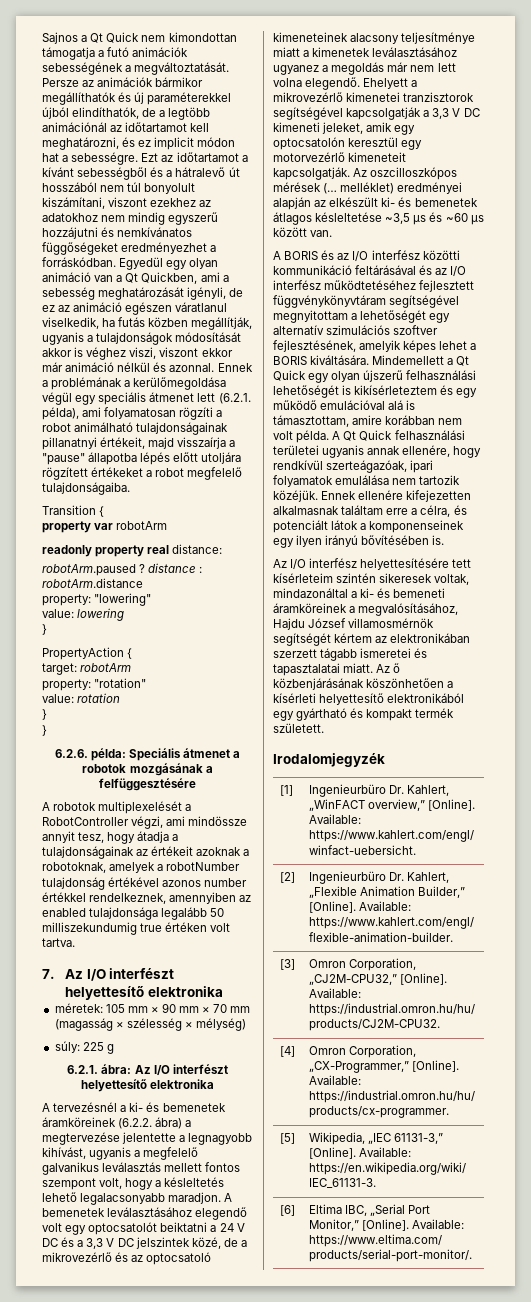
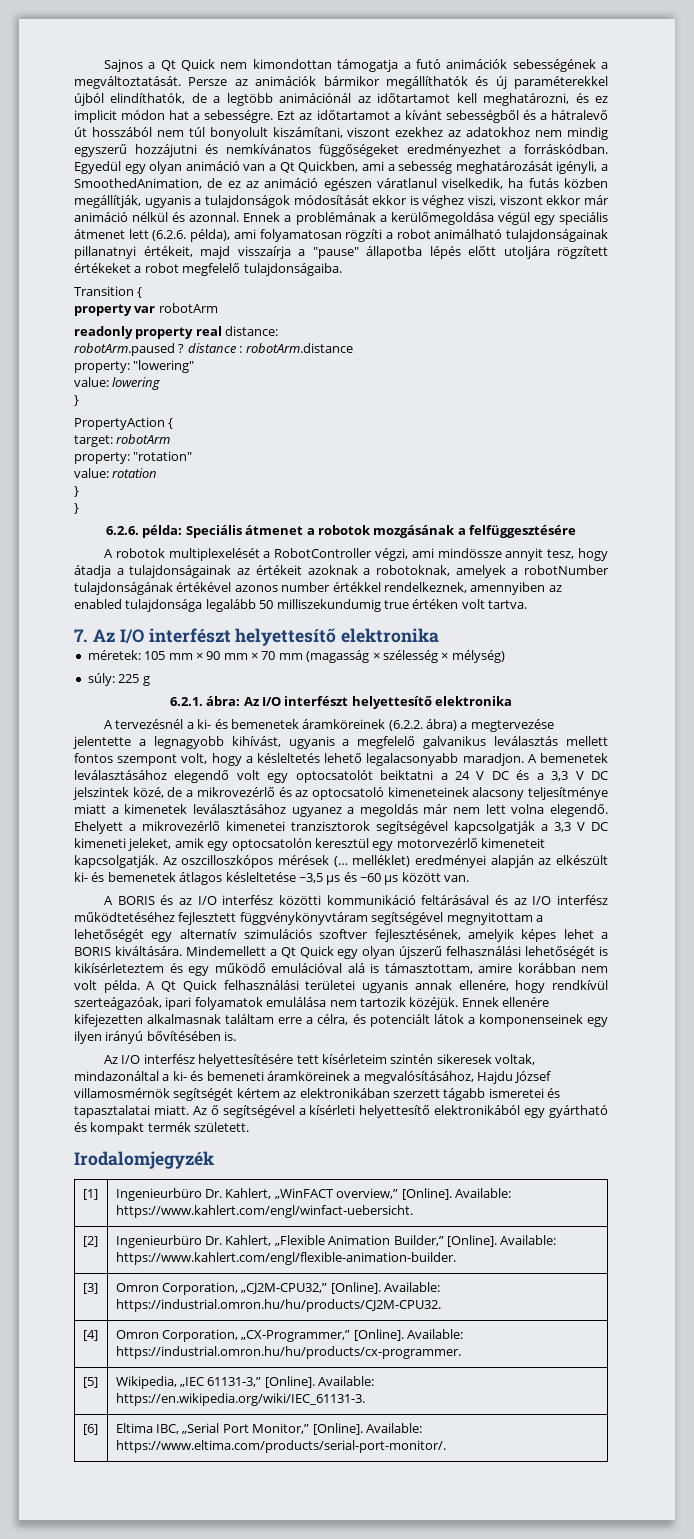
(227, 293) none -> [601,164,609,171] [74,178,202,189] a SmoothedAnimation,
[42,348,72,357] akkor -> [372,195,408,205] ekkor
[218,393,251,404] (6.2.1. -> [152,230,187,241] (6.2.6.
[42,877,105,890] tulajdonság -> [74,582,173,595] tulajdonságának
[273,678,445,690] közbenjárásának köszönhetően -> [222,1105,295,1118] segítségével

